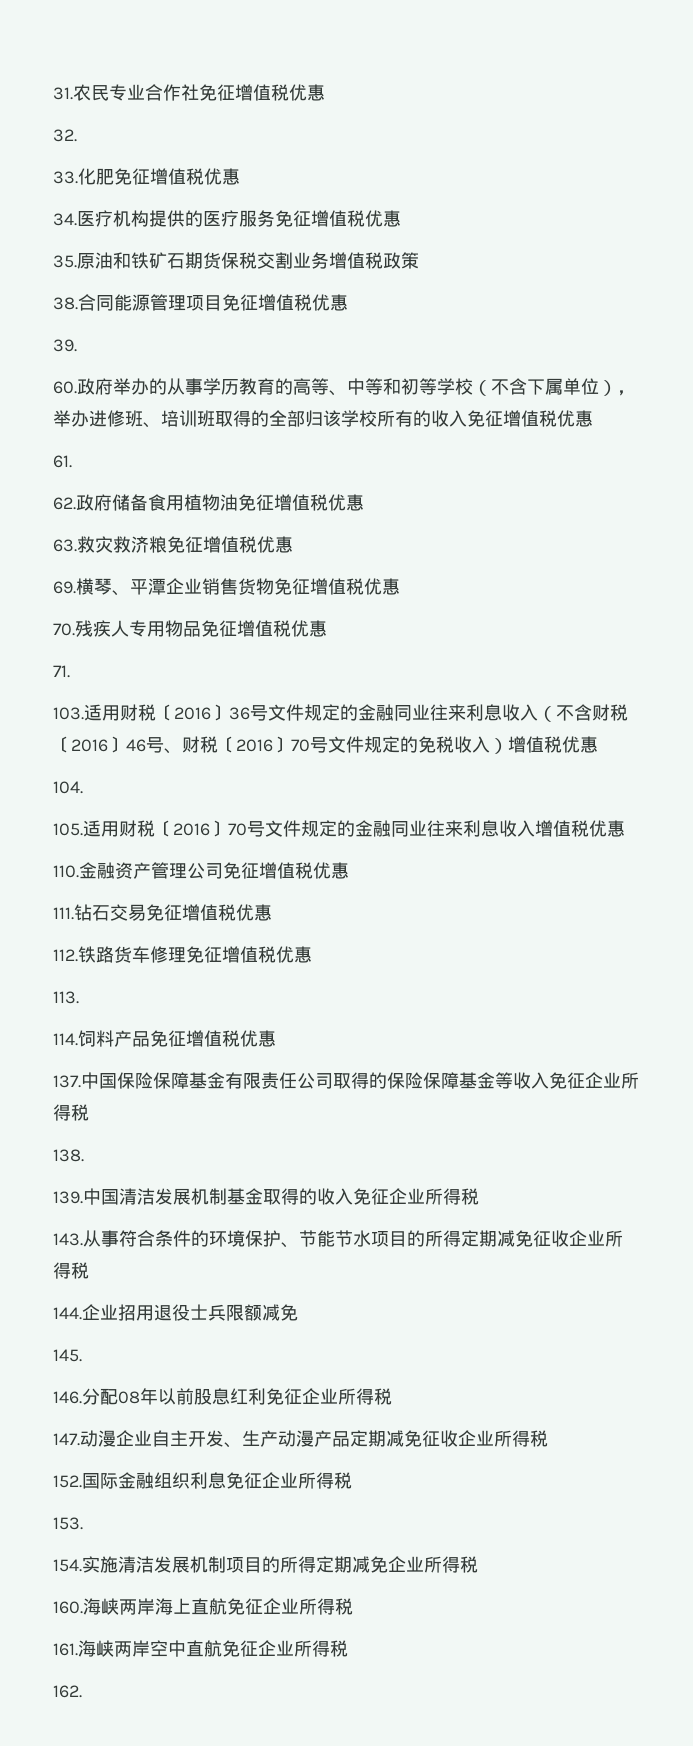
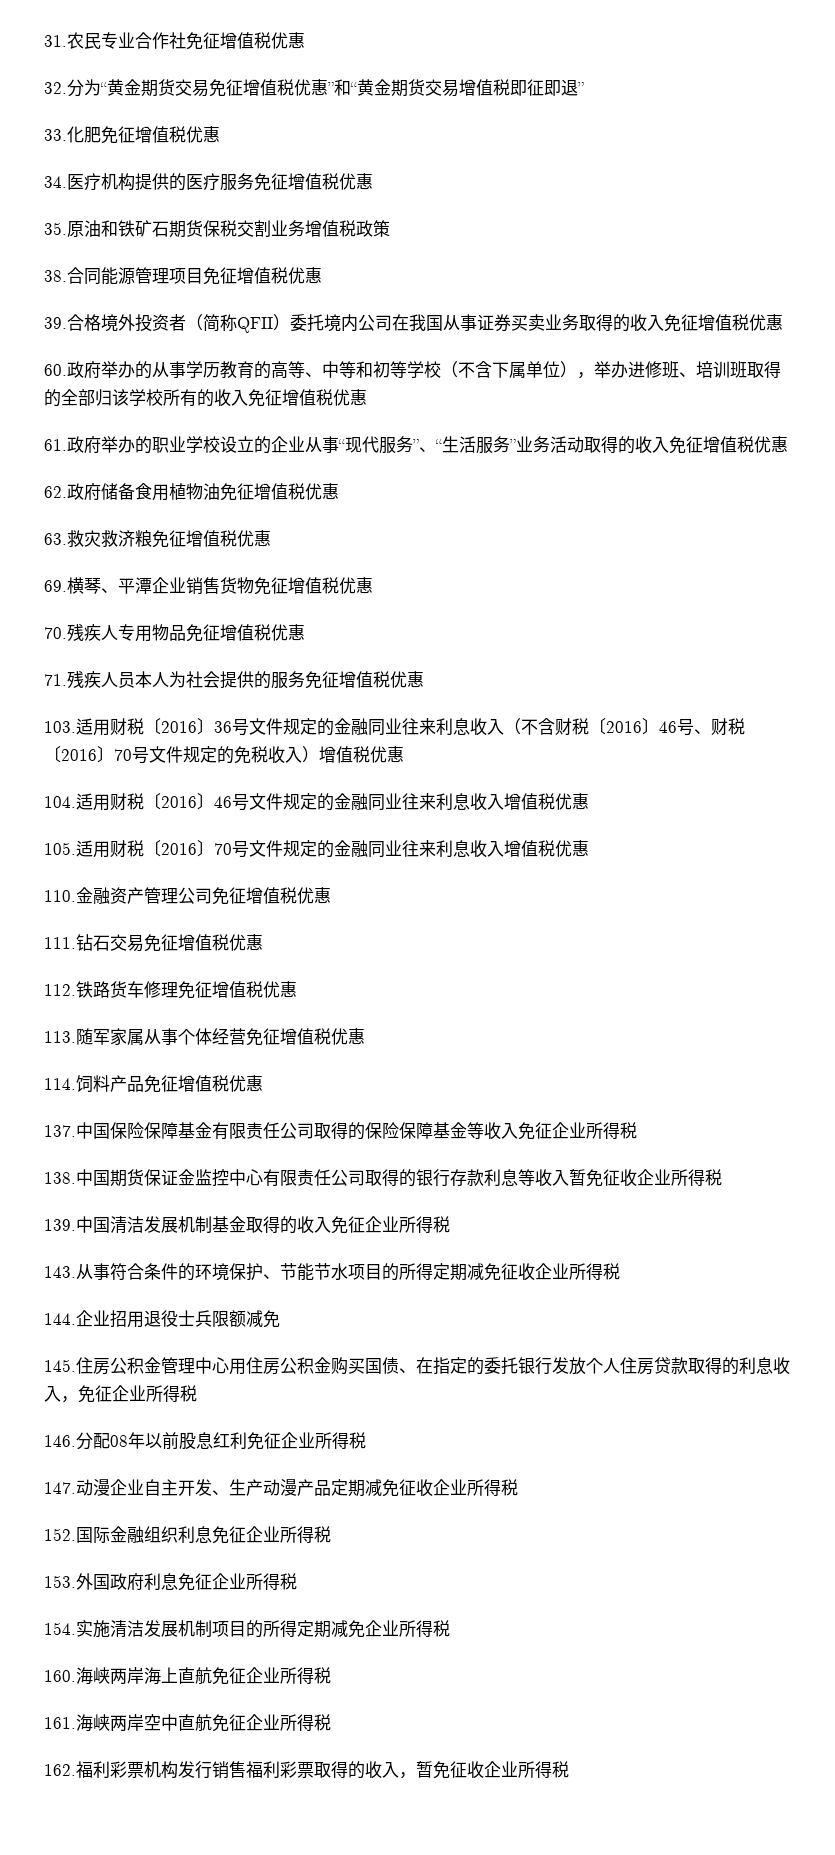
(77, 135) none -> [67,79,584,97] 分为“黄金期货交易免征增值税优惠”和“黄金期货交易增值税即征即退”
(77, 345) none -> [67,314,783,333] 合格境外投资者（简称QFII）委托境内公司在我国从事证券买卖业务取得的收入免征增值税优惠
(72, 461) none -> [67,436,788,454] 政府举办的职业学校设立的企业从事“现代服务”、“生活服务”业务活动取得的收入免征增值税优惠
(70, 671) none -> [67,671,424,689] 残疾人员本人为社会提供的服务免征增值税优惠
(83, 787) none -> [76,793,589,811] 适用财税〔2016〕46号文件规定的金融同业往来利息收入增值税优惠
(79, 997) none -> [76,1028,365,1046] 随军家属从事个体经营免征增值税优惠
(84, 1155) none -> [76,1169,722,1187] 中国期货保证金监控中心有限责任公司取得的银行存款利息等收入暂免征收企业所得税
(82, 1355) none -> [76,1357,790,1375] [44,1385,197,1403] 住房公积金管理中心用住房公积金购买国债、在指定的委托银行发放个人住房贷款取得的利息收入，免征企业所得税
(83, 1523) none -> [76,1573,297,1591] 外国政府利息免征企业所得税
(82, 1691) none -> [76,1761,569,1779] 福利彩票机构发行销售福利彩票取得的收入，暂免征收企业所得税

